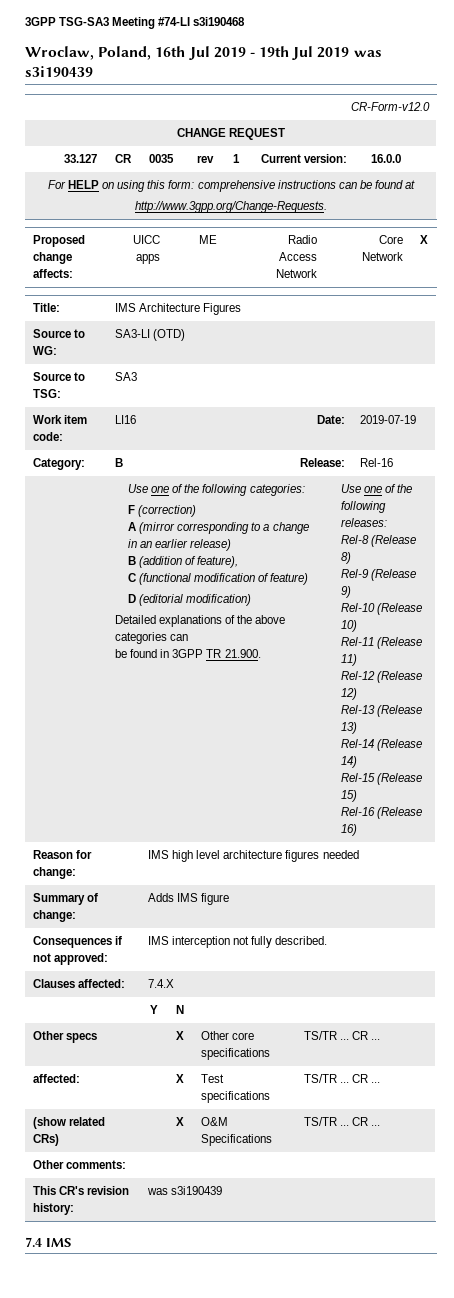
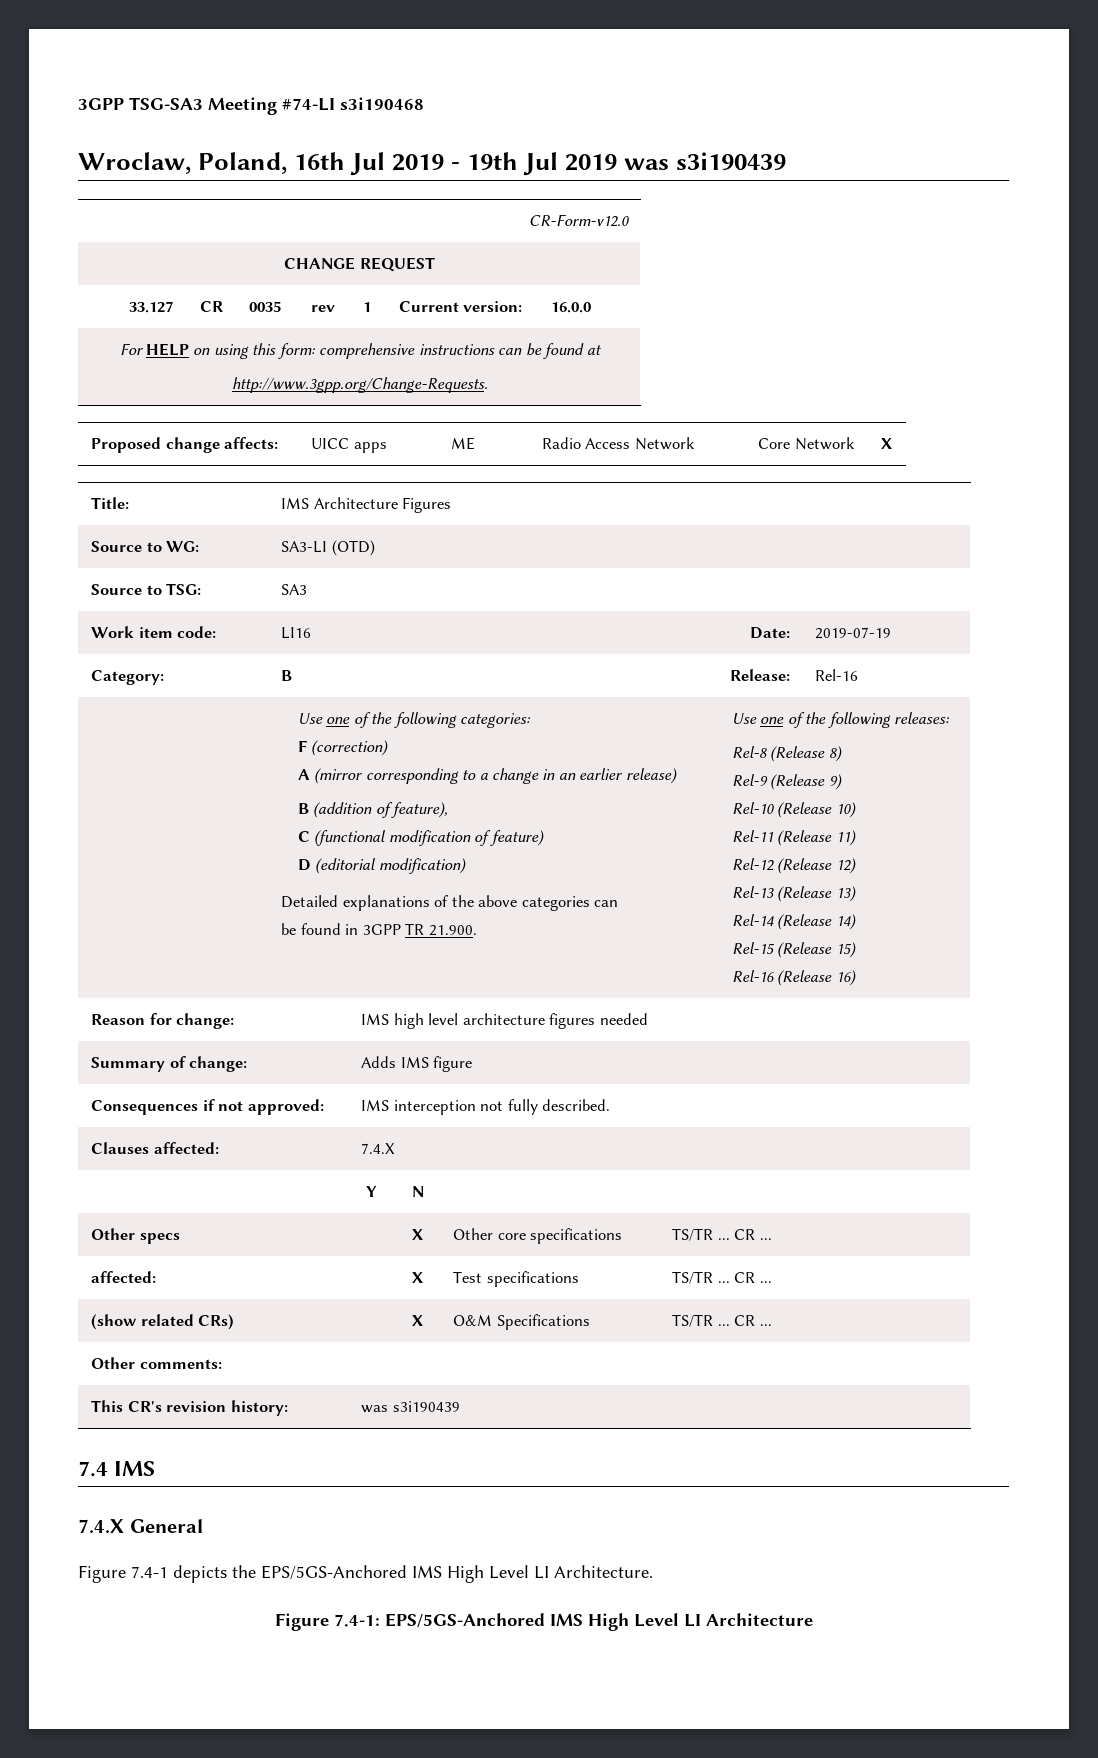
(72, 1242) none -> [78,1519,203,1533] [78,1565,653,1583] [274,1613,813,1631] // 7.4.X General // Figure 7.4-1 depicts the EPS/5GS-Anchored IMS High Level LI Architecture. // Figure 7.4-1: EPS/5GS-Anchored IMS High Level LI Architecture

